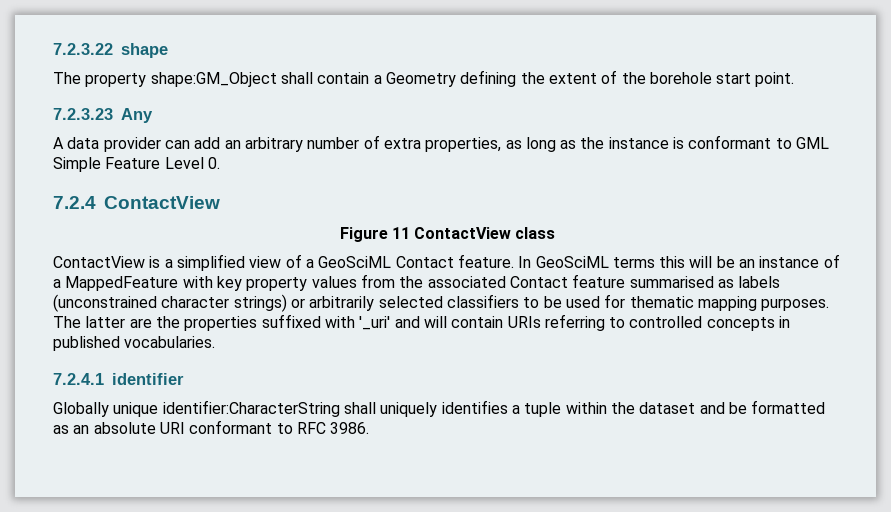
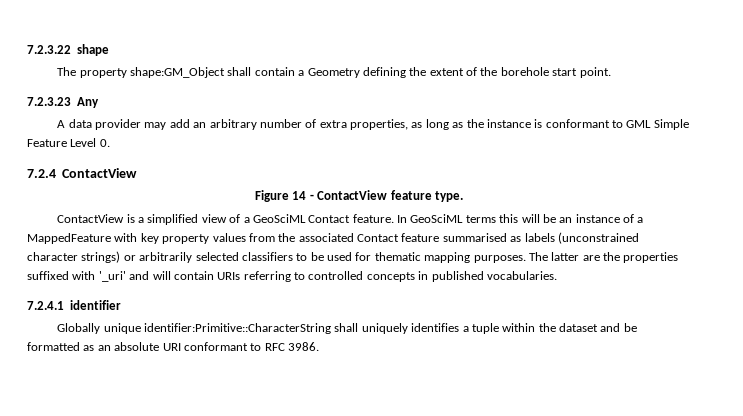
[164,140,190,149] can -> [144,122,167,130] may
[391,227,556,239] 11 ContactView class -> [292,190,463,202] 14 - ContactView feature type.
[162,400,340,417] identifier:CharacterString -> [144,323,332,334] identifier:Primitive::CharacterString

